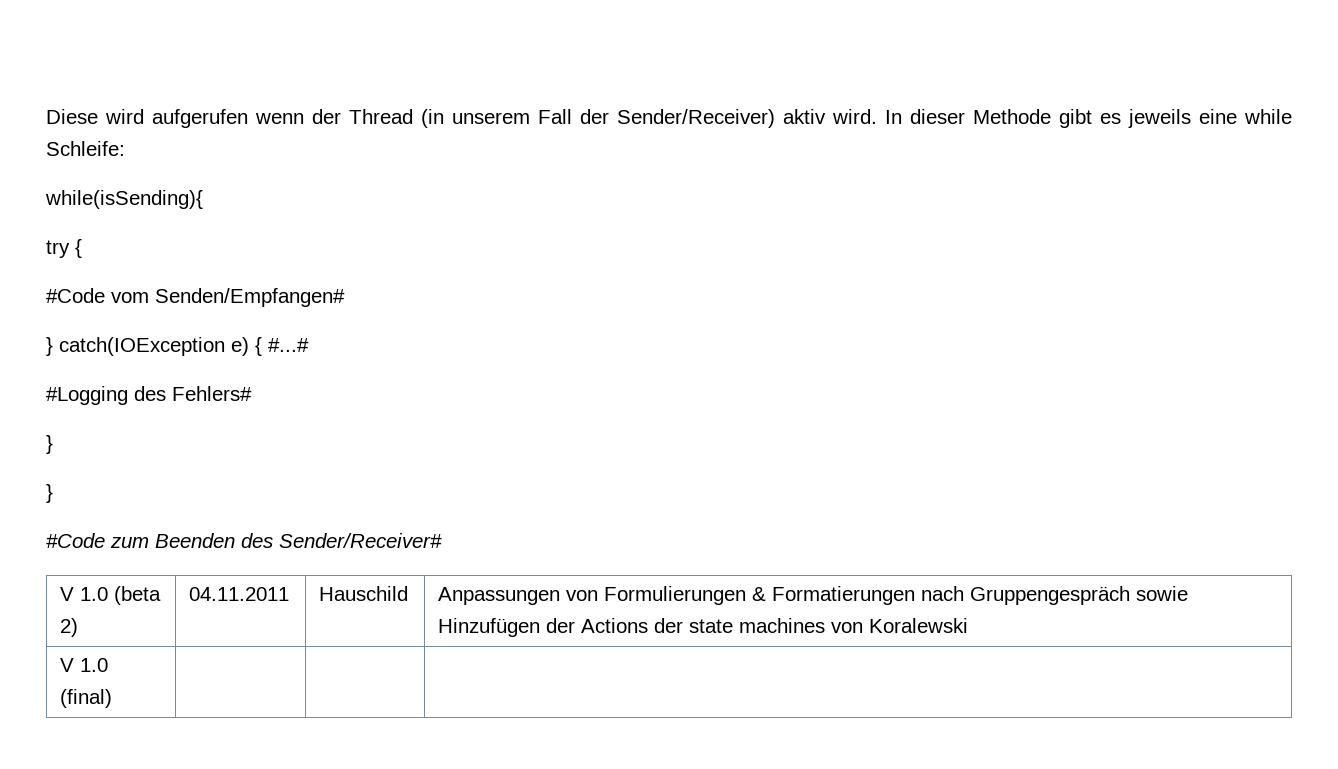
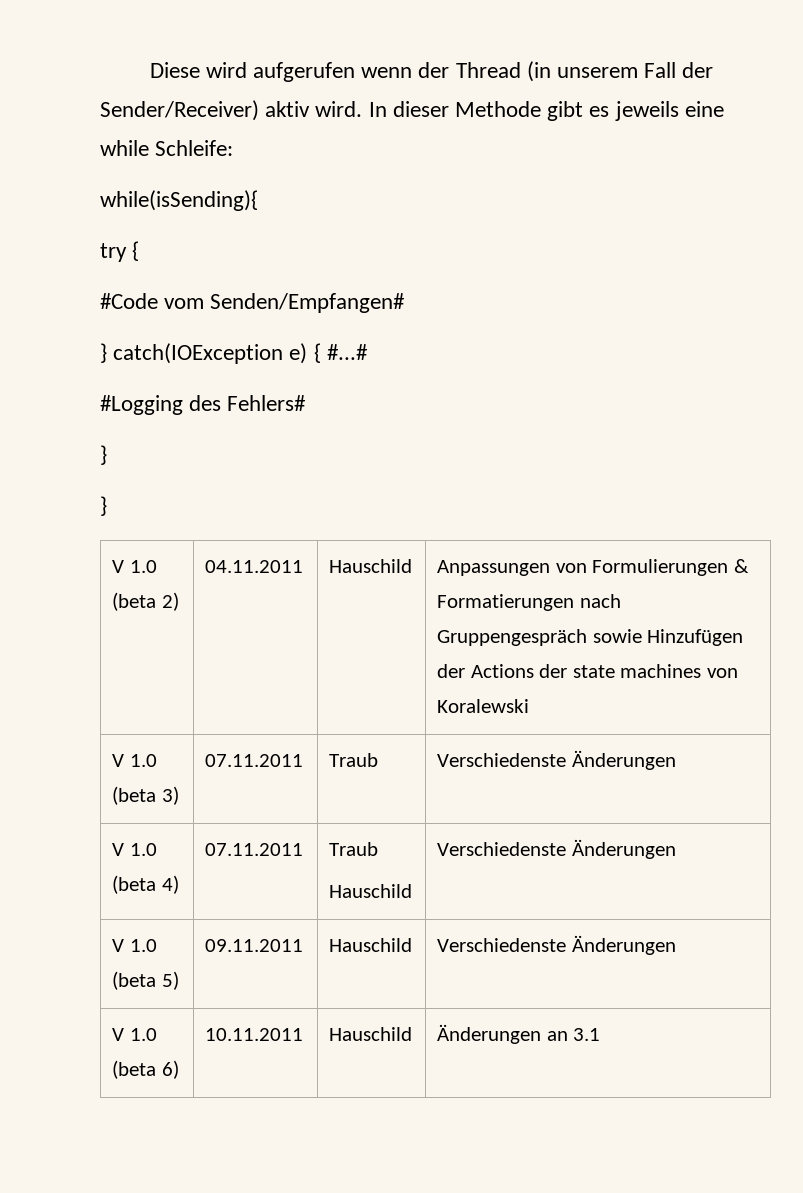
[46,533,442,548] // #Code zum Beenden des Sender/Receiver# -> (107, 506) none
[60,689,113,708] (final) | | | -> [112,786,179,805] [205,754,304,767] [329,753,379,767] [437,750,676,770] [112,843,157,856] [112,875,179,894] [205,843,304,856] [329,842,379,856] [329,884,413,898] [437,839,676,859] [112,939,157,952] [112,971,179,990] [205,939,304,952] [329,938,413,952] [437,935,676,955] [112,1028,157,1041] [112,1060,179,1079] [205,1028,304,1041] [329,1027,413,1041] [437,1024,601,1044] (beta 3) | 07.11.2011 | Traub | Verschiedenste Änderungen // V 1.0 (beta 4) | 07.11.2011 | Traub // Hauschild | Verschiedenste Änderungen // V 1.0 (beta 5) | 09.11.2011 | Hauschild | Verschiedenste Änderungen // V 1.0 (beta 6) | 10.11.2011 | Hauschild | Änderungen an 3.1

